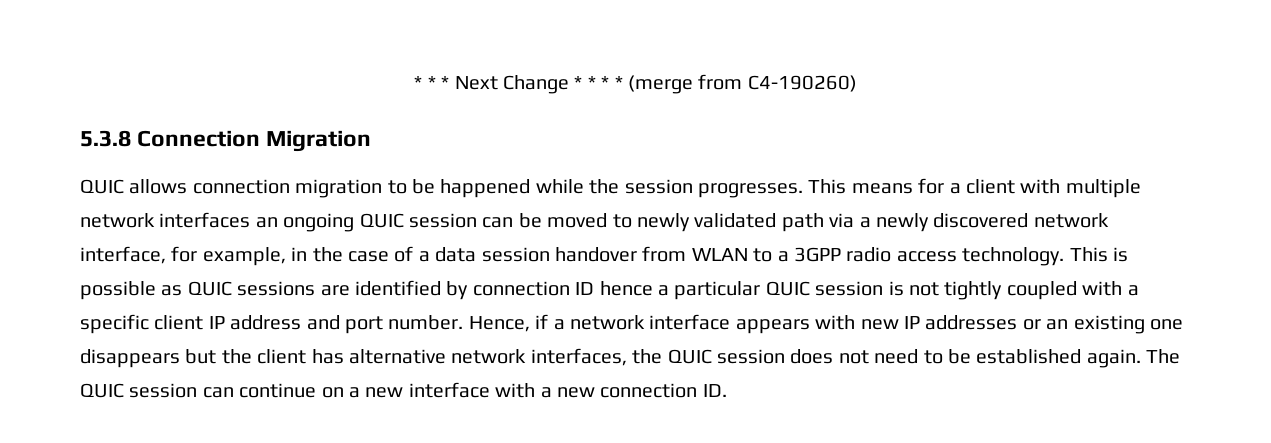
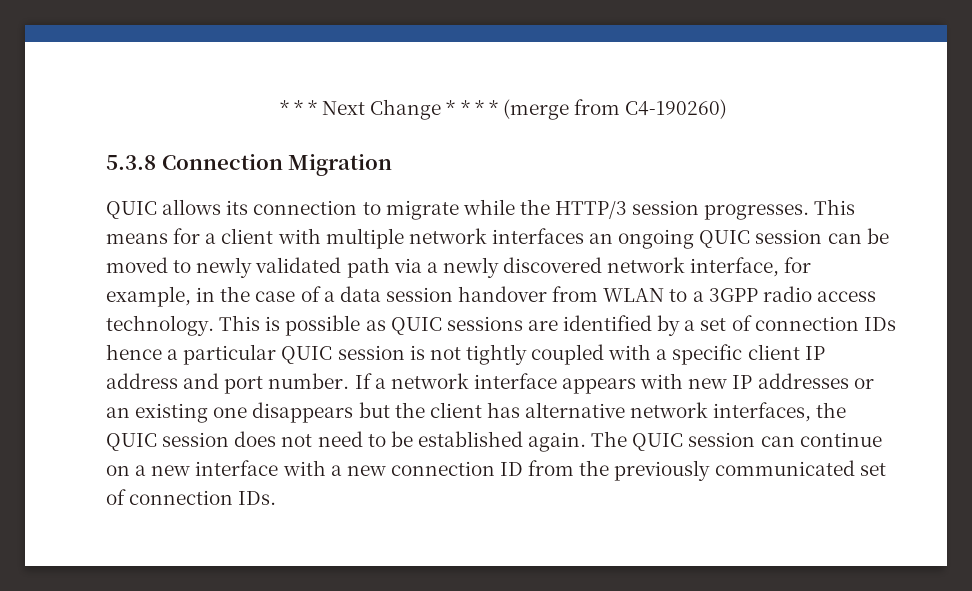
[192,179,531,198] connection migration to be happened -> [226,200,459,220] its connection to migrate
(620, 186) none -> [555,201,628,219] HTTP/3
[472,281,595,296] connection ID -> [684,315,896,331] a set of connection IDs
[468,314,549,332] Hence, if -> [354,373,372,389] If
[702,384,727,397] ID. -> [500,460,886,481] [106,489,277,505] ID from the previously communicated set of connection IDs.

